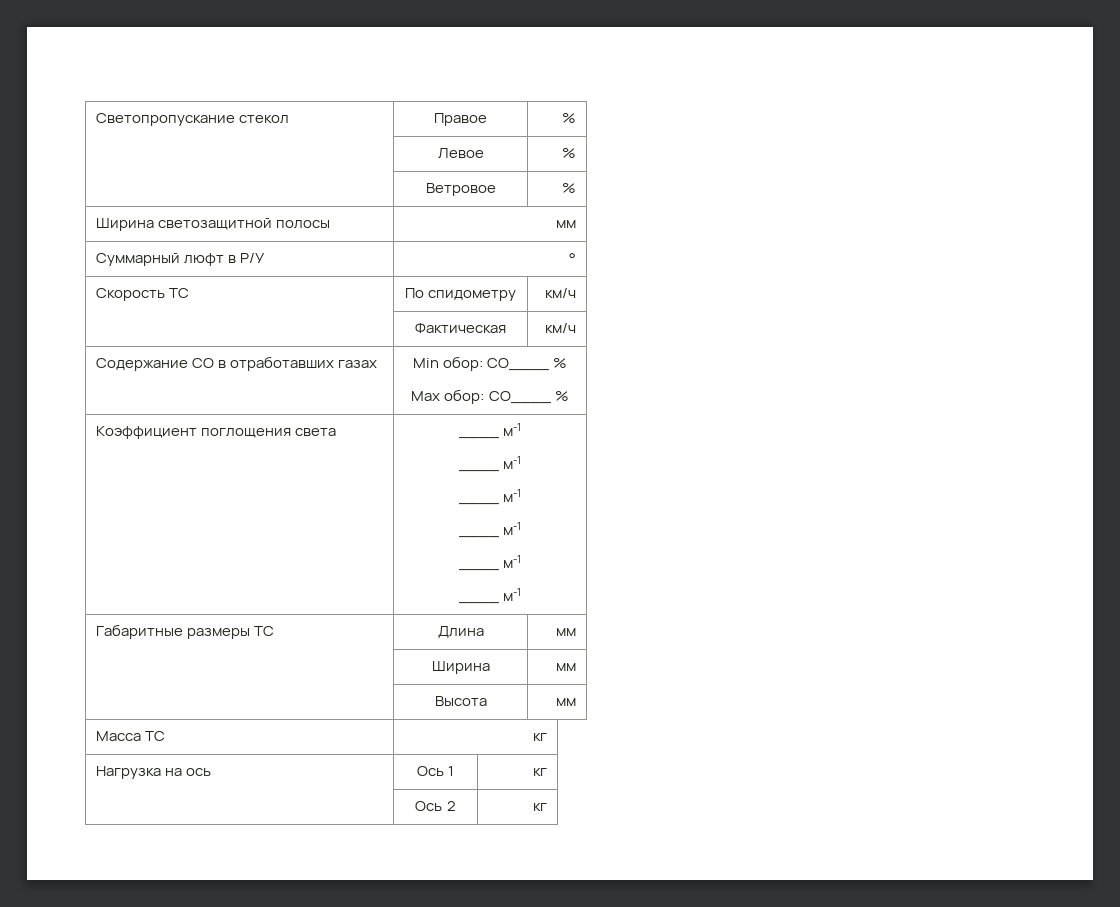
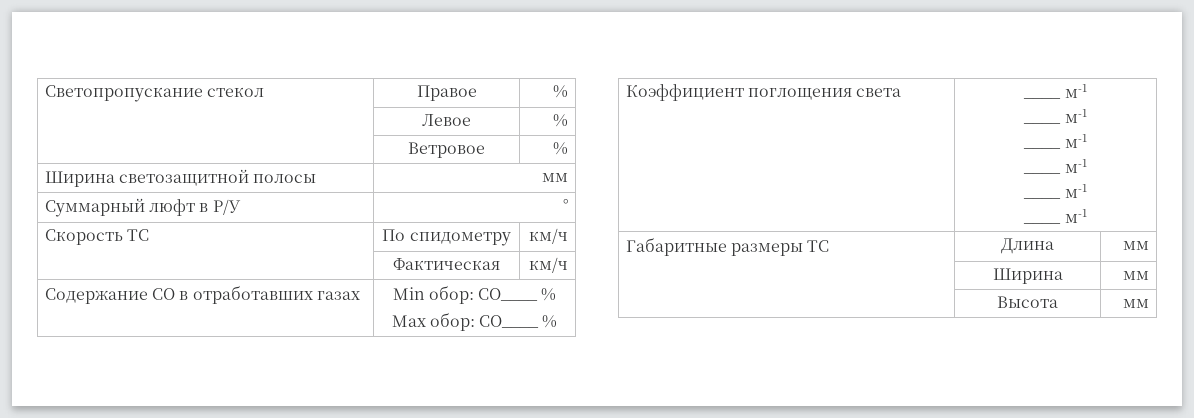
[95,731,165,741] [533,733,548,741] [95,766,211,779] [416,766,455,776] [533,768,548,776] [415,801,456,811] [533,803,548,811] // Масса ТС | кг // Нагрузка на ось | Ось 1 | кг // | Ось 2 | кг -> (1150, 303) none

